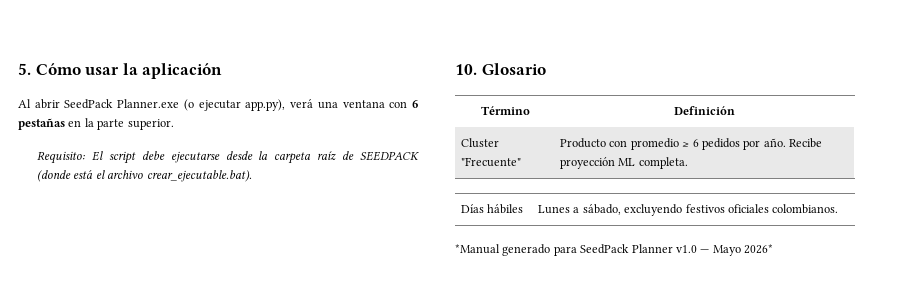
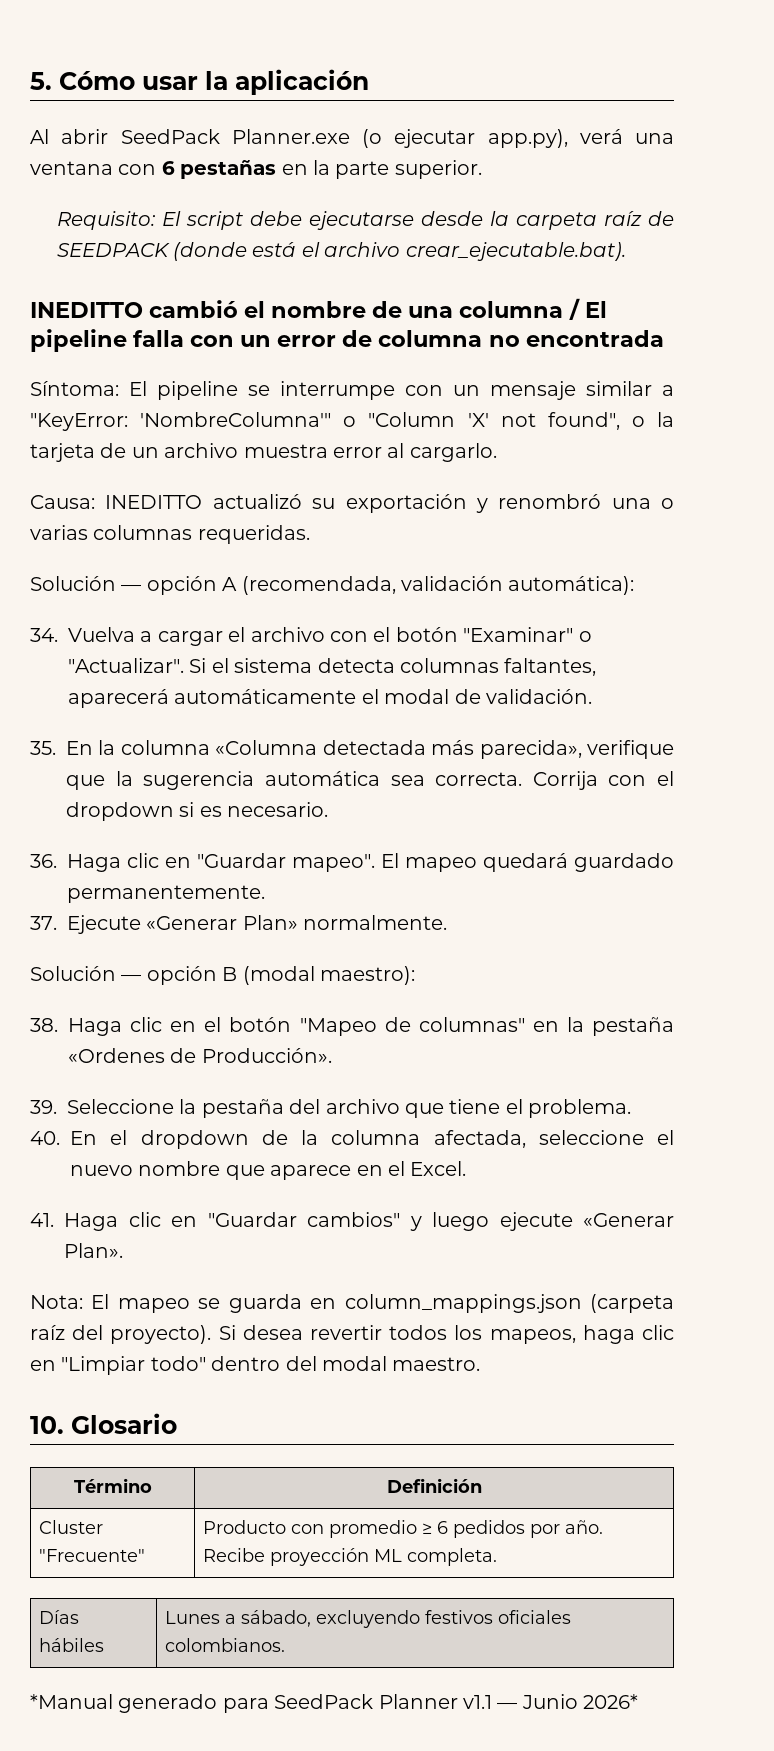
(252, 176) none -> [30,298,607,320] [30,329,664,352] [30,381,674,400] [30,412,674,431] [30,443,497,462] [30,494,674,513] [30,525,310,544] [30,576,635,595] [30,627,592,646] [68,658,597,676] [68,689,592,708] [30,740,674,759] [66,771,674,790] [66,802,329,821] [30,853,674,872] [67,885,265,903] [30,915,448,934] [30,966,415,985] [30,1017,675,1036] [68,1048,332,1063] [30,1099,632,1118] [30,1130,674,1149] [70,1161,467,1180] [30,1212,674,1231] [64,1243,123,1258] [30,1294,674,1313] [30,1325,674,1344] [30,1356,481,1375] // INEDITTO cambió el nombre de una columna / El pipeline falla con un error de columna no encontrada // Síntoma: El pipeline se interrumpe con un mensaje similar a "KeyError: 'NombreColumna'" o "Column 'X' not found", o la tarjeta de un archivo muestra error al cargarlo. // Causa: INEDITTO actualizó su exportación y renombró una o varias columnas requeridas. // Solución — opción A (recomendada, validación automática): // 34. Vuelva a cargar el archivo con el botón "Examinar" o "Actualizar". Si el sistema detecta columnas faltantes, aparecerá automáticamente el modal de validación. // 35. En la columna «Columna detectada más parecida», verifique que la sugerencia automática sea correcta. Corrija con el dropdown si es necesario. // 36. Haga clic en "Guardar mapeo". El mapeo quedará guardado permanentemente. // 37. Ejecute «Generar Plan» normalmente. // Solución — opción B (modal maestro): // 38. Haga clic en el botón "Mapeo de columnas" en la pestaña «Ordenes de Producción». // 39. Seleccione la pestaña del archivo que tiene el problema. // 40. En el dropdown de la columna afectada, seleccione el nuevo nombre que aparece en el Excel. // 41. Haga clic en "Guardar cambios" y luego ejecute «Generar Plan». // Nota: El mapeo se guarda en column_mappings.json (carpeta raíz del proyecto). Si desea revertir todos los mapeos, haga clic en "Limpiar todo" dentro del modal maestro.
[675,245,741,256] v1.0 — Mayo -> [463,1694,578,1709] v1.1 — Junio

